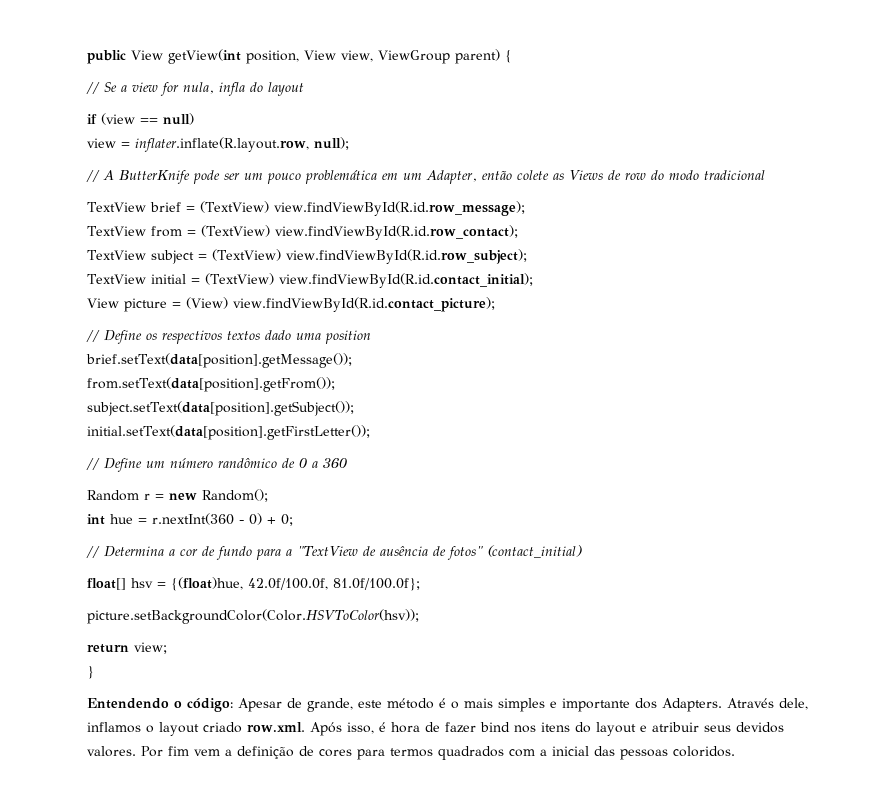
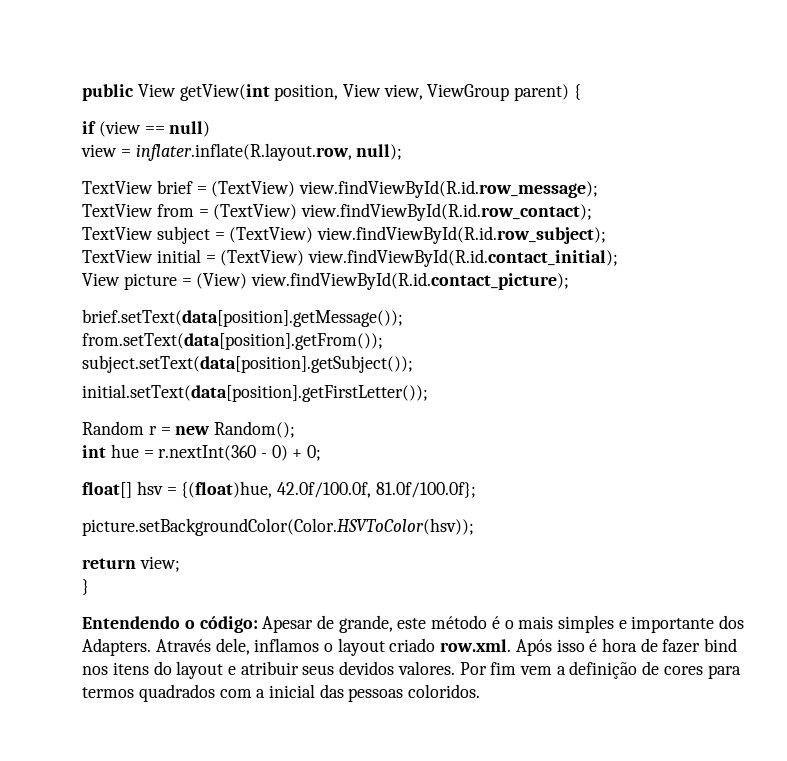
[86,82,305,96] // // Se a view for nula, infla do layout -> (581, 92) none
[86,170,766,184] // // A ButterKnife pode ser um pouco problemática em um Adapter, então colete as Views de row do modo tradicional -> (403, 152) none
[86,330,372,344] [86,353,353,368] [87,377,336,392] [87,401,355,416] [87,425,371,440] [86,458,348,472] // Define os respectivos textos dado uma position // brief.setText(data[position].getMessage()); // from.setText(data[position].getFrom()); // subject.setText(data[position].getSubject()); // initial.setText(data[position].getFirstLetter()); // // Define um número randômico de 0 a 360 -> [82,309,404,327] [82,333,384,350] [82,355,414,373] [82,384,429,402] brief.setText(data[position].getMessage()); // from.setText(data[position].getFrom()); // subject.setText(data[position].getSubject()); // initial.setText(data[position].getFirstLetter());
[86,545,583,560] // // Determina a cor de fundo para a "TextView de ausência de fotos" (contact_initial) -> (322, 453) none
[347,722,375,734] isso, -> [556,639,585,652] isso

